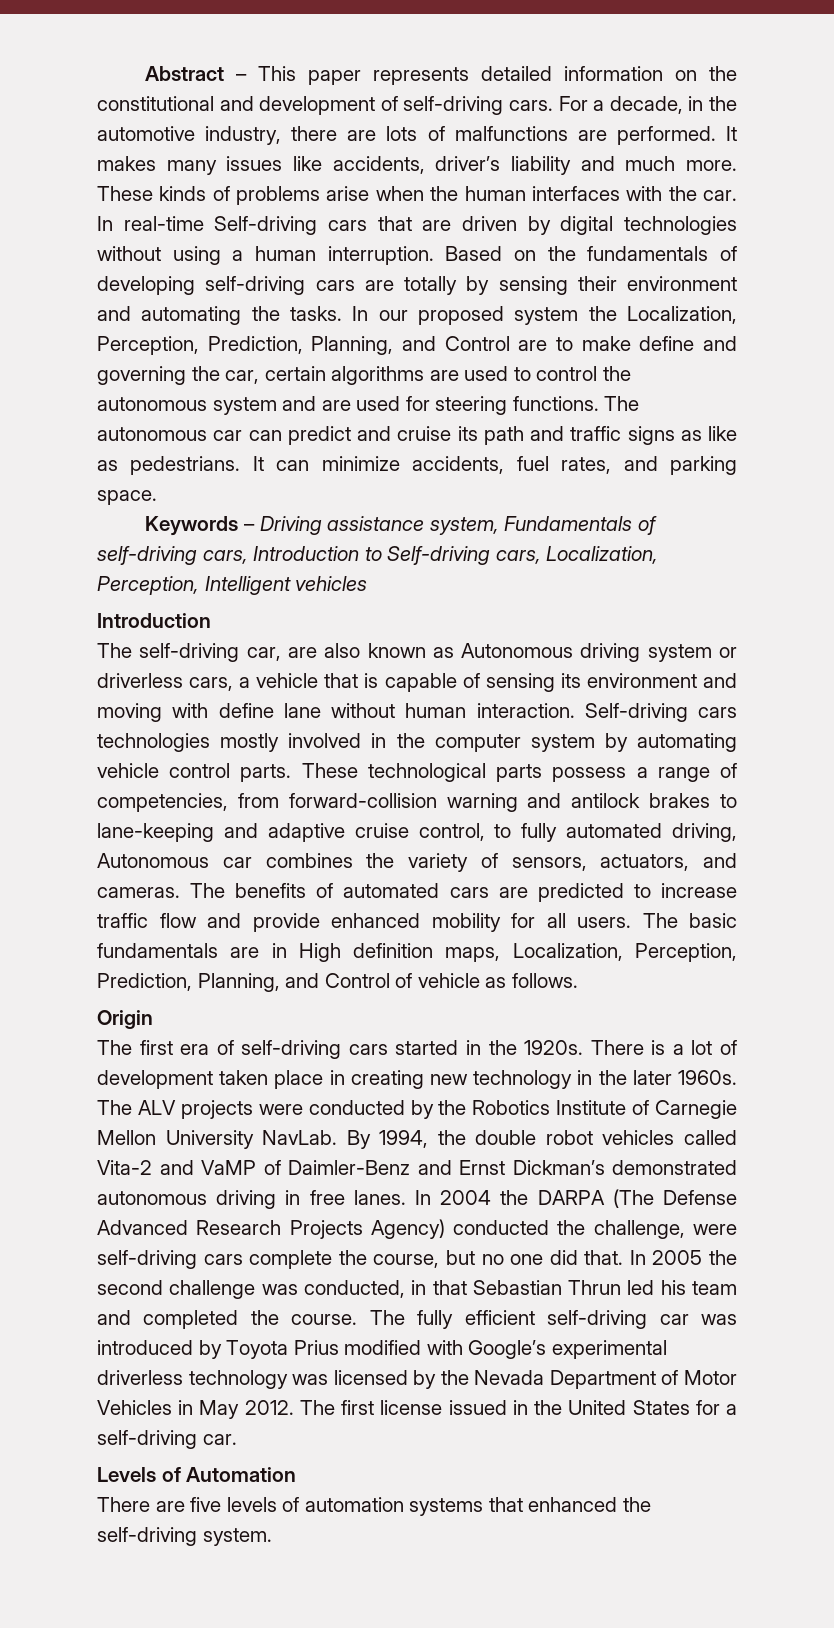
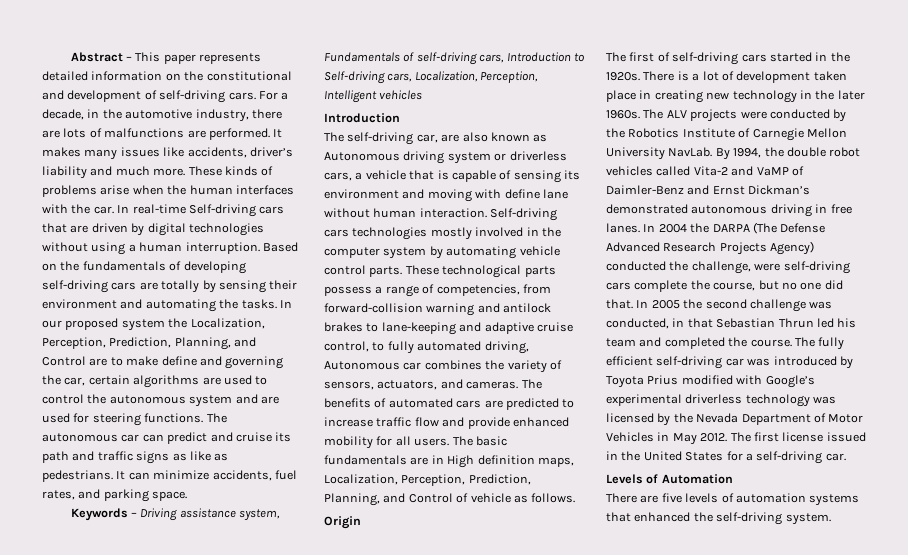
[180,1044,210,1055] era -> (655, 57) none

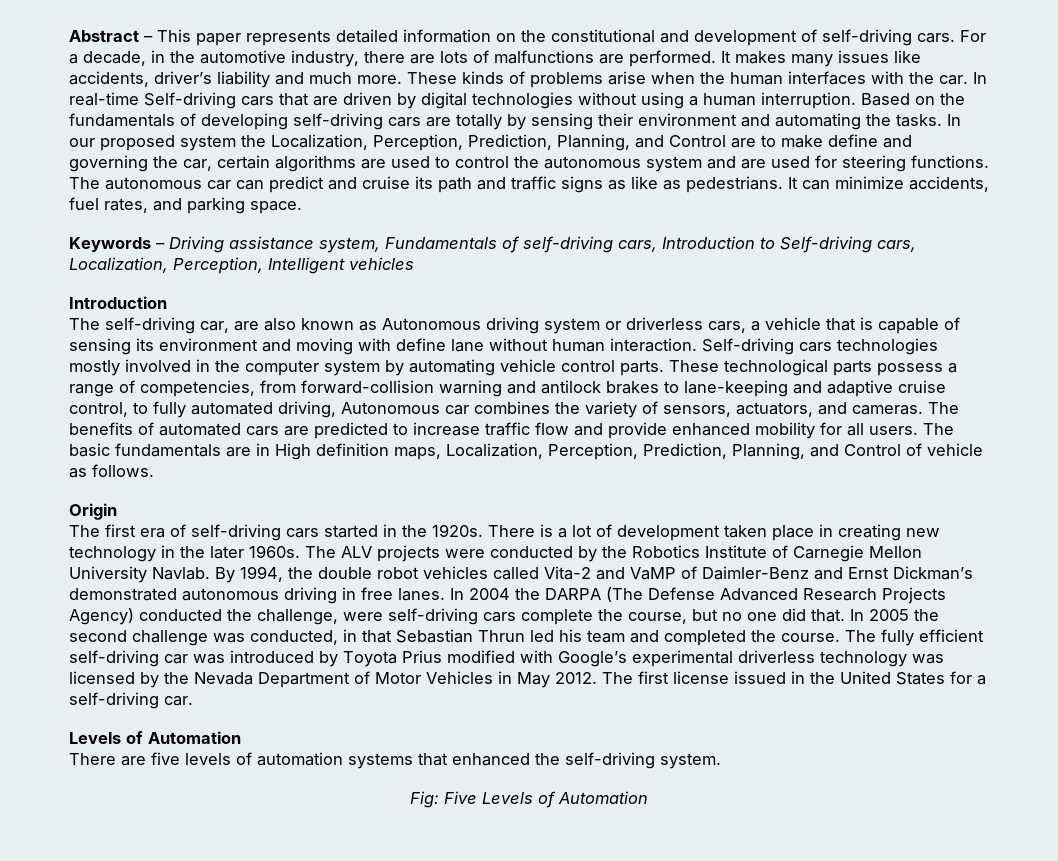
(655, 57) none -> [140,528,165,538] era
[668,147,713,157] NavLab. -> [152,567,210,580] Navlab.
(831, 519) none -> [410,791,648,808] // Fig: Five Levels of Automation

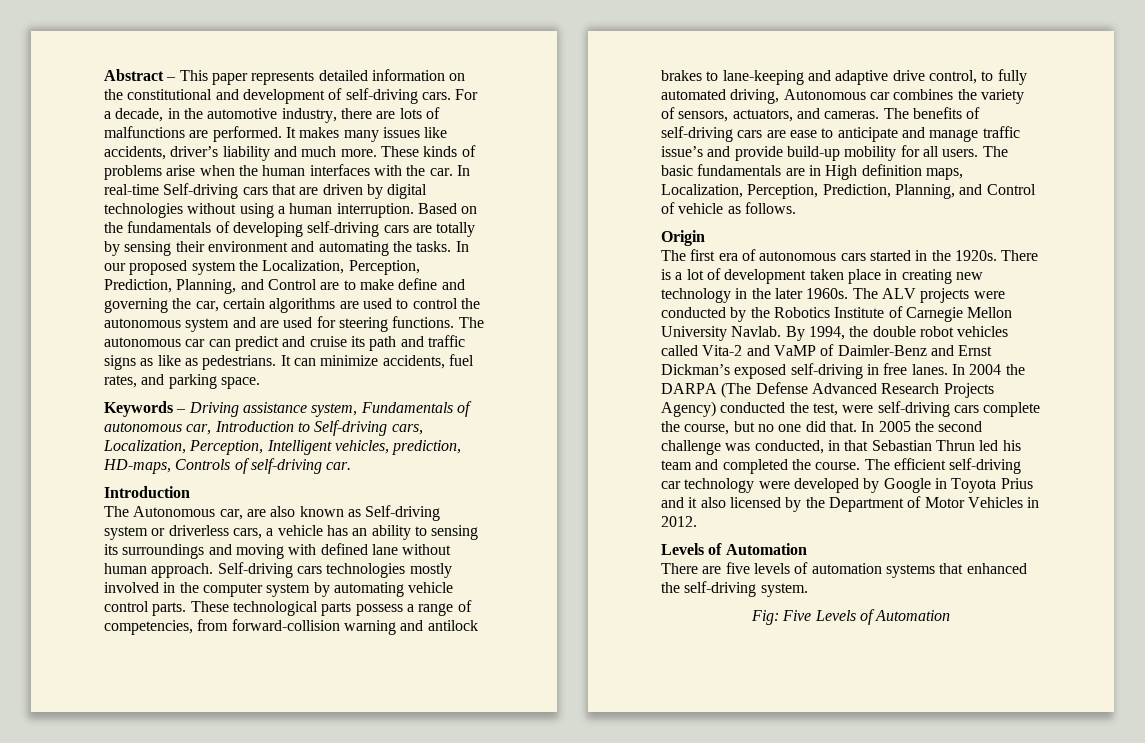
[523,236,657,253] self-driving cars, -> [104,422,212,435] autonomous car,
[349,257,414,270] vehicles -> [334,440,462,455] [103,458,352,474] vehicles, prediction, HD-maps, Controls of self-driving car.
[105,317,195,334] self-driving -> [133,506,216,517] Autonomous
[382,317,539,334] Autonomous driving -> [365,505,441,521] Self-driving
[826,317,960,334] that is capable of -> [326,525,427,540] has an ability to
[159,338,258,351] environment -> [122,544,205,559] surroundings
[396,338,446,351] define -> [320,543,368,555] defined
[610,338,697,352] interaction. -> [151,563,214,578] approach.
[898,380,946,393] cruise -> [892,70,925,81] drive
[159,422,569,439] automated cars are predicted to increase traffic flow -> [661,126,1020,142] [661,146,703,157] self-driving cars are ease to anticipate and manage traffic issue’s
[672,423,750,436] enhanced -> [786,146,840,161] build-up
[191,524,281,541] self-driving -> [759,251,837,261] autonomous
[69,587,337,604] demonstrated autonomous driving -> [734,363,863,379] exposed self-driving
[257,609,338,625] challenge, -> [812,403,838,416] test,
[881,629,914,646] fully -> (890, 464) none
[193,650,944,667] was introduced by Toyota Prius modified with Google’s experimental driverless technology was -> [684,478,1033,493] [661,497,726,508] technology were developed by Google in Toyota Prius and it also
[194,672,253,685] Nevada -> (825, 502) none
[517,672,550,688] May -> (1040, 502) none
[602,671,986,685] [69,692,193,709] The first license issued in the United States for a self-driving car. -> (697, 521) none

